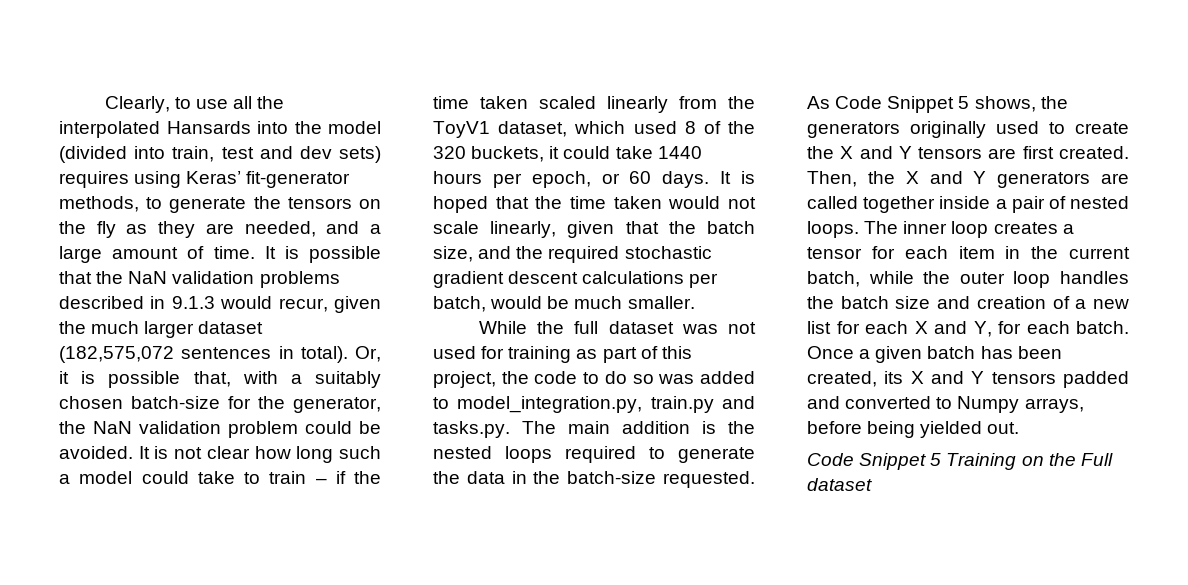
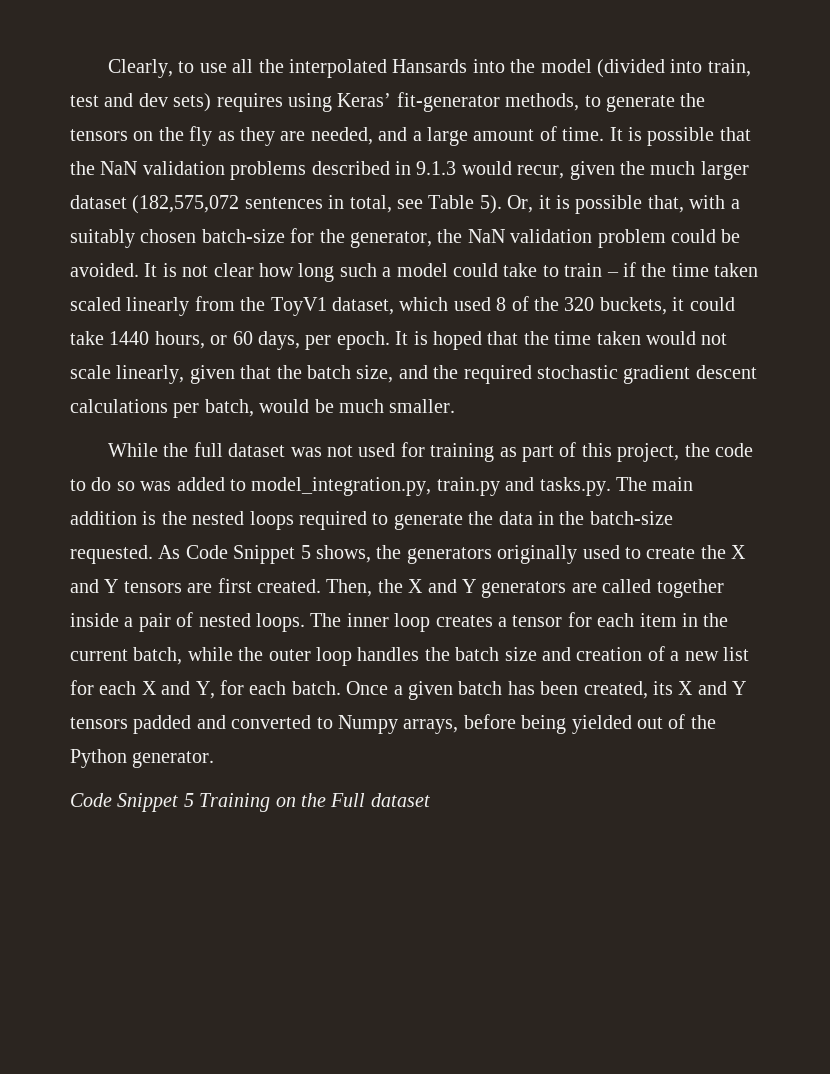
[300,346,348,363] total). -> [349,195,502,214] total, see Table 5).
[433,171,710,188] hours per epoch, or 60 days. -> [154,331,390,350] hours, or 60 days, per epoch.
[987,422,1020,434] out. -> [636,714,716,729] [70,749,215,768] out of the Python generator.

